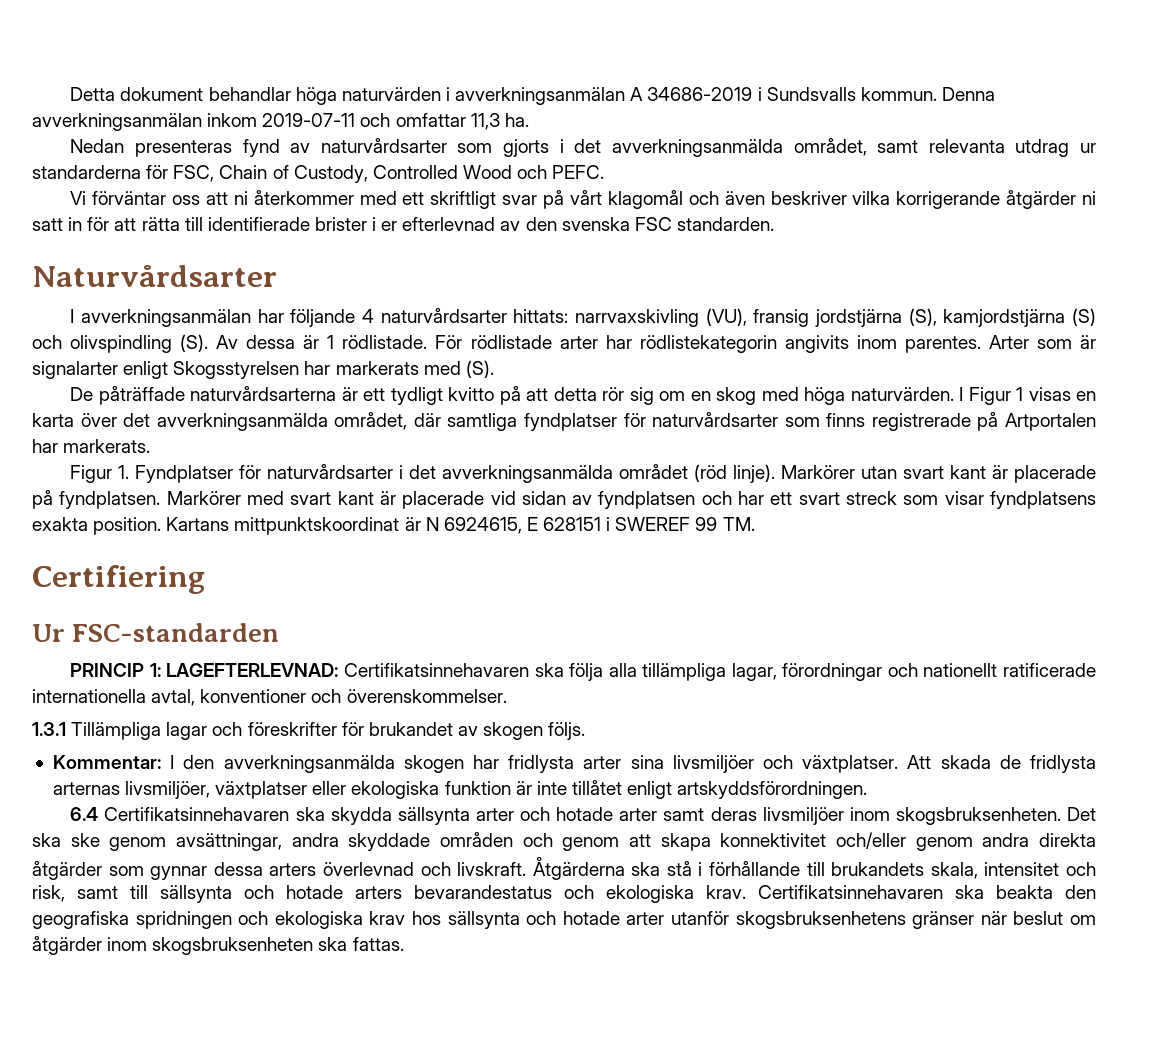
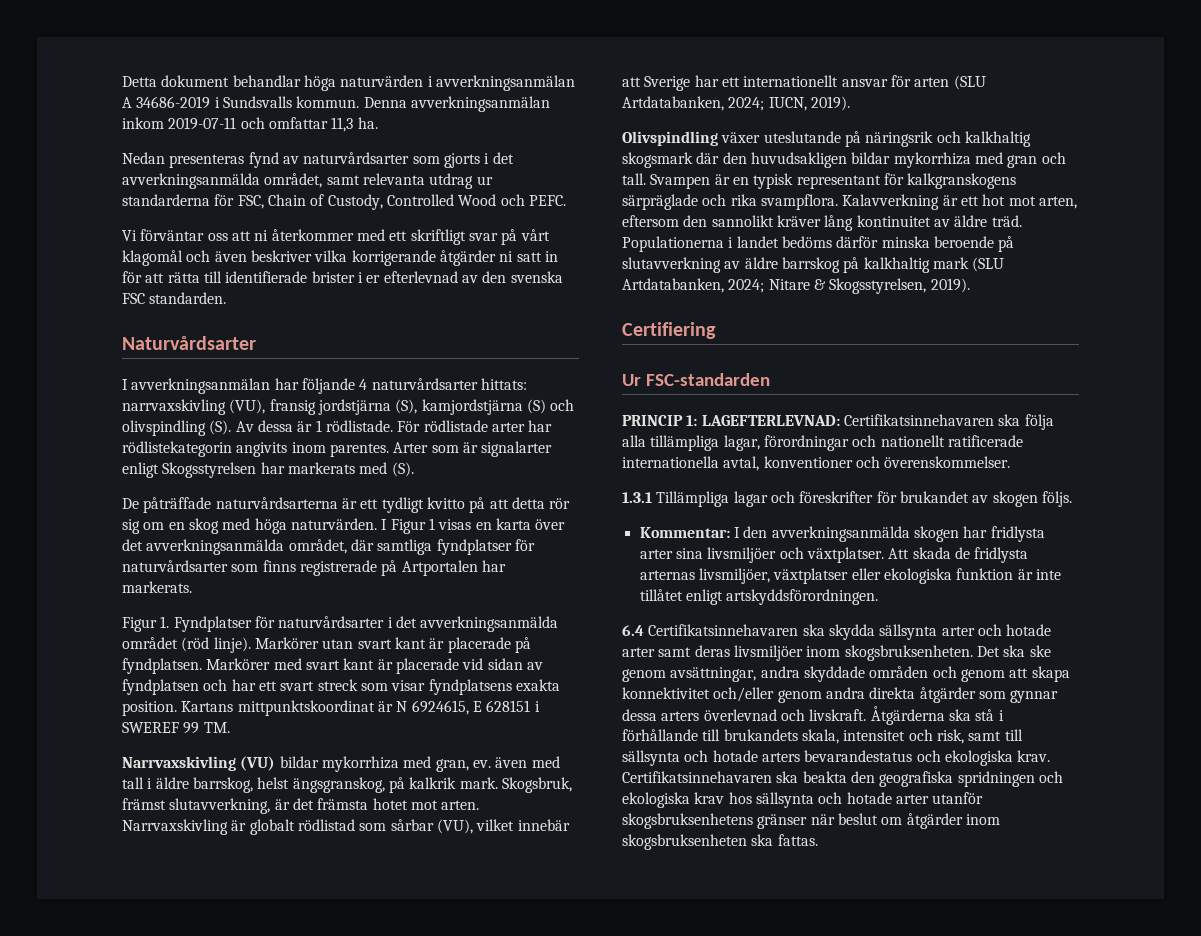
(755, 524) none -> [122,756,560,772] [122,777,572,793] [122,798,480,814] [122,819,570,835] [622,75,986,91] [622,96,850,111] [622,131,1031,147] [622,152,1066,168] [622,173,1017,189] [622,194,1077,210] [622,215,1022,231] [622,236,1015,252] [622,257,1005,273] [622,278,970,294] // Narrvaxskivling (VU) bildar mykorrhiza med gran, ev. även med tall i äldre barrskog, helst ängsgranskog, på kalkrik mark. Skogsbruk, främst slutavverkning, är det främsta hotet mot arten. Narrvaxskivling är globalt rödlistad som sårbar (VU), vilket innebär att Sverige har ett internationellt ansvar för arten (SLU Artdatabanken, 2024; IUCN, 2019). // Olivspindling växer uteslutande på näringsrik och kalkhaltig skogsmark där den huvudsakligen bildar mykorrhiza med gran och tall. Svampen är en typisk representant för kalkgranskogens särpräglade och rika svampflora. Kalavverkning är ett hot mot arten, eftersom den sannolikt kräver lång kontinuitet av äldre träd. Populationerna i landet bedöms därför minska beroende på slutavverkning av äldre barrskog på kalkhaltig mark (SLU Artdatabanken, 2024; Nitare & Skogsstyrelsen, 2019).

